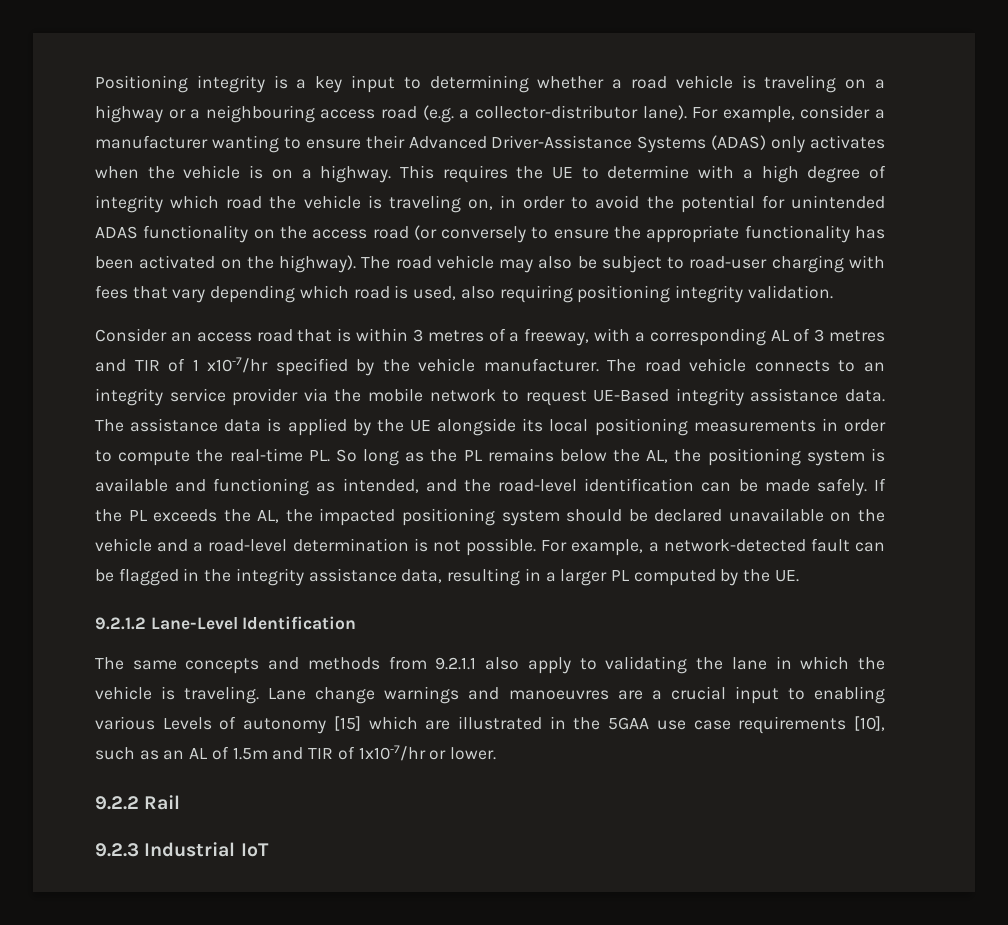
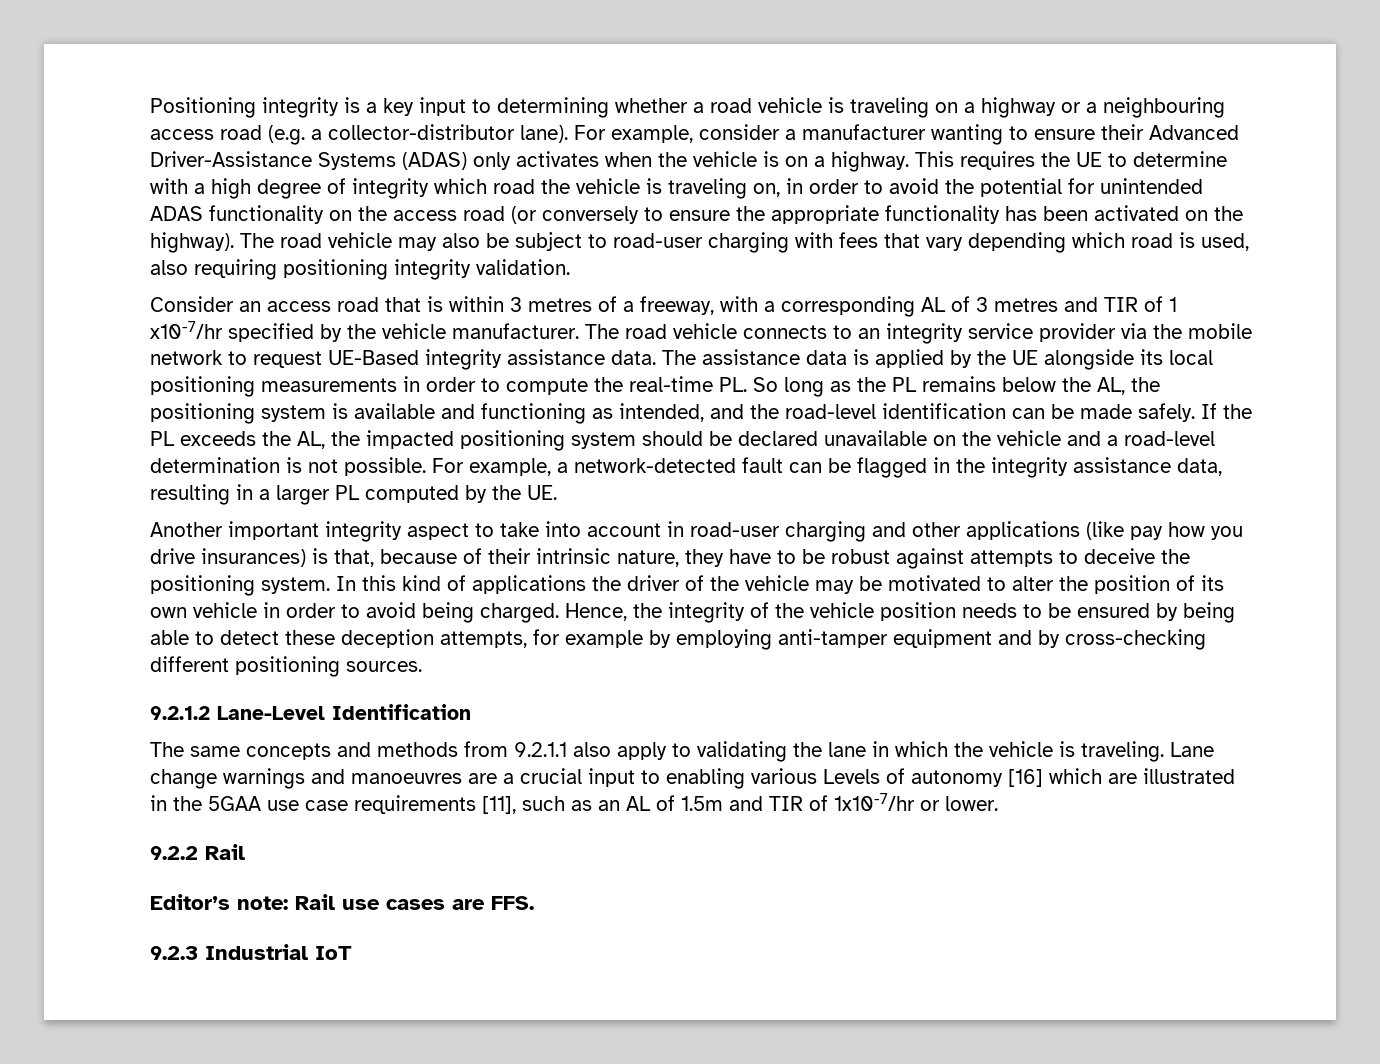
(799, 576) none -> [150,521,1243,542] [150,548,1190,569] [150,575,1224,596] [150,602,1235,623] [150,629,1206,650] [150,656,422,677] // Another important integrity aspect to take into account in road-user charging and other applications (like pay how you drive insurances) is that, because of their intrinsic nature, they have to be robust against attempts to deceive the positioning system. In this kind of applications the driver of the vehicle may be motivated to alter the position of its own vehicle in order to avoid being charged. Hence, the integrity of the vehicle position needs to be ensured by being able to detect these deception attempts, for example by employing anti-tamper equipment and by cross-checking different positioning sources.
[333,716,361,731] [15] -> [1008,769,1043,787] [16]
[853,716,885,731] [10], -> [482,796,516,814] [11],
(181, 802) none -> [150,894,534,910] // Editor’s note: Rail use cases are FFS.

